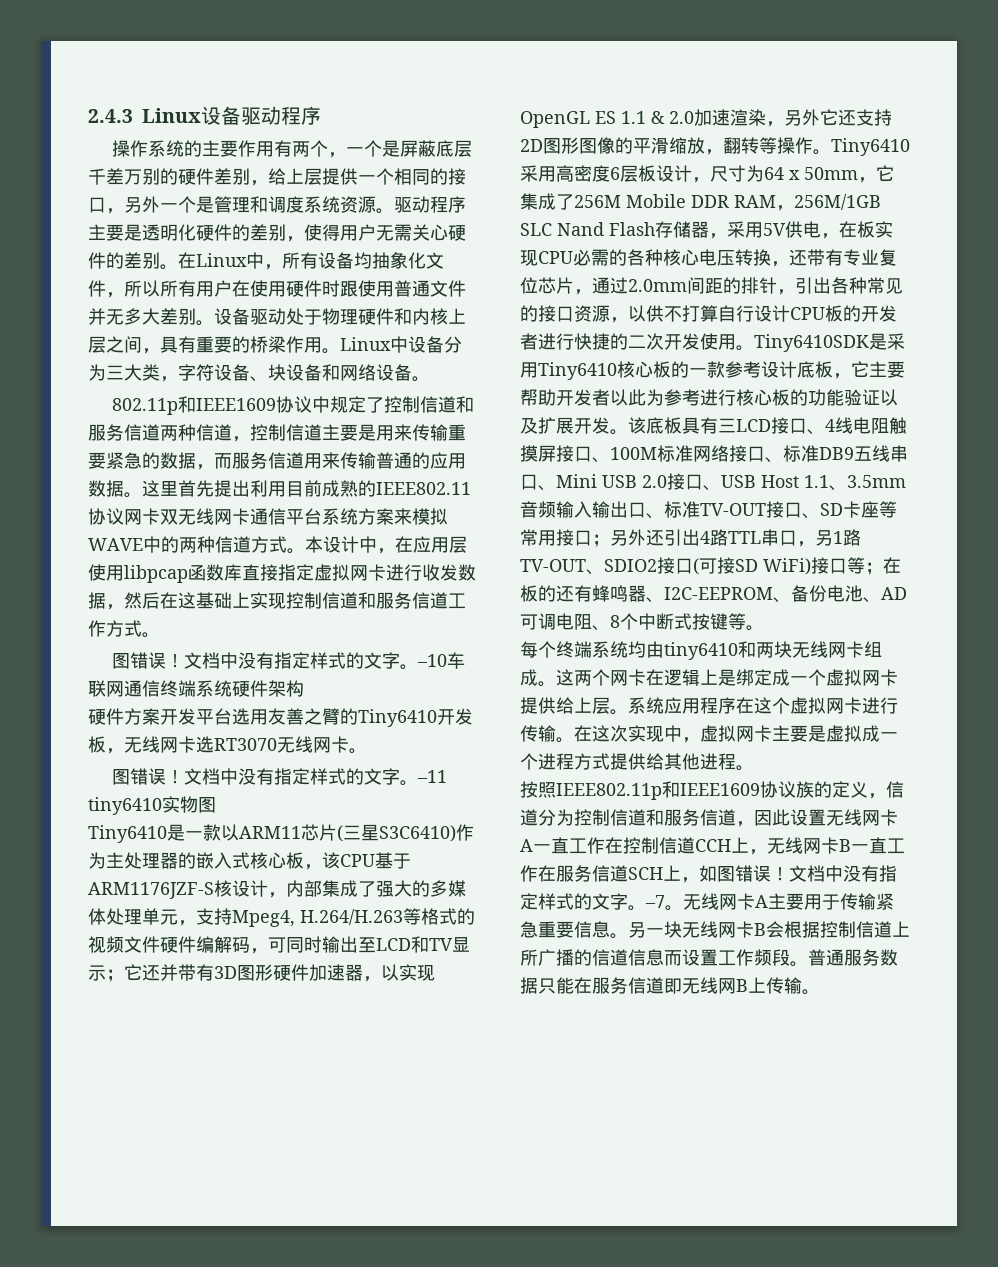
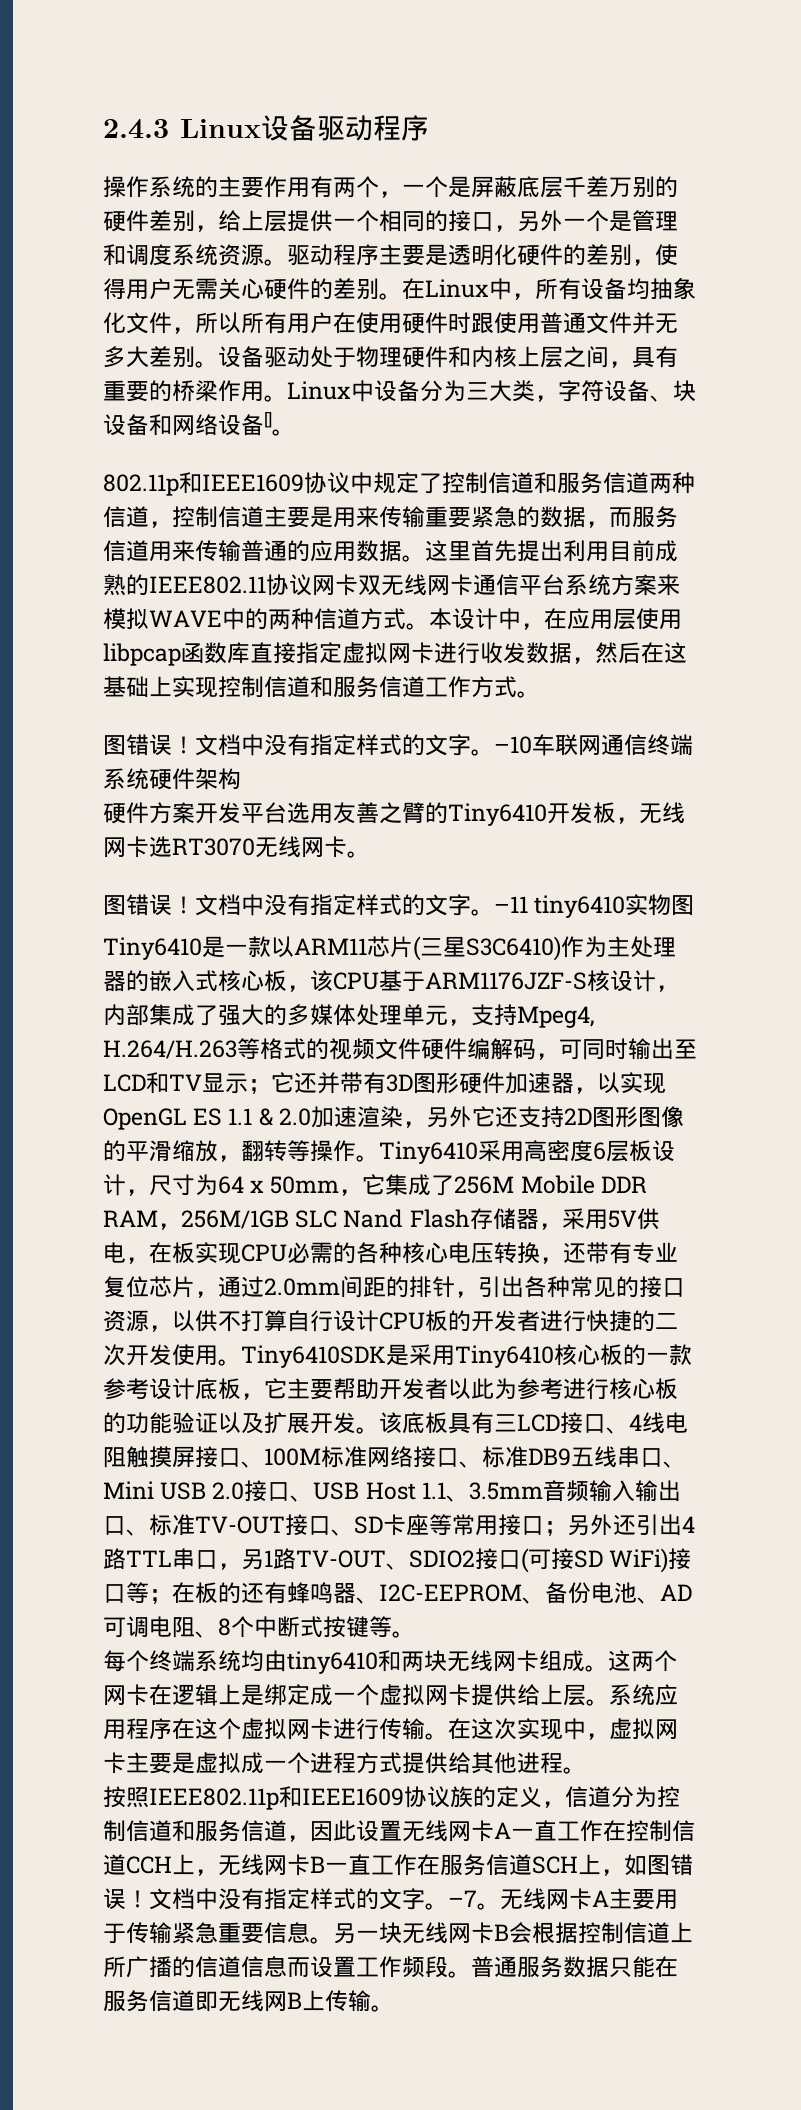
(412, 372) none -> [264,412,272,428] []

